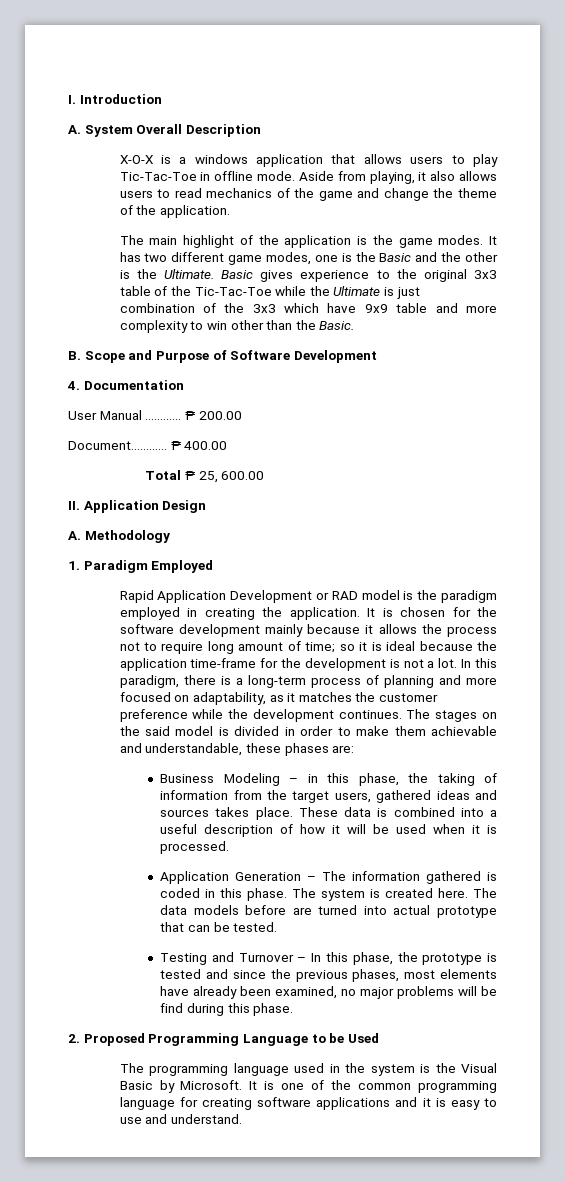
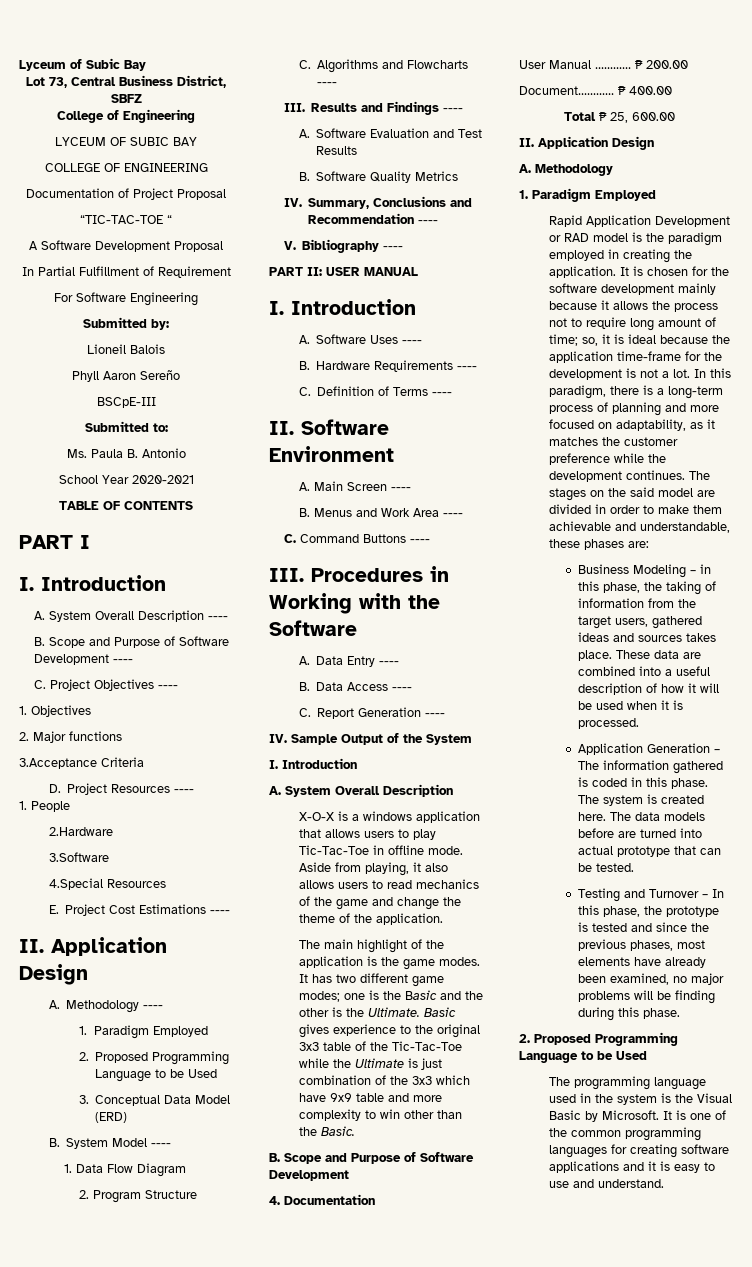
(68, 99) none -> [19,58,146,71] [26,75,226,88] [110,94,142,103] [57,109,195,123] [55,137,197,146] [44,163,208,172] [26,188,226,200] [80,215,172,224] [29,240,223,252] [21,266,231,278] [54,292,198,306] [83,317,169,330] [87,344,165,354] [72,370,180,382] [96,397,156,408] [84,421,168,432] [66,448,186,458] [58,475,194,484] [59,501,193,510] [19,535,90,549] [19,575,166,591] [33,610,228,622] [33,636,229,648] [33,654,133,665] [33,679,178,691] [19,705,91,717] [19,731,122,743] [19,757,144,769] [48,783,195,795] [19,801,70,812] [48,827,113,836] [48,852,109,862] [48,878,166,890] [48,904,231,916] [19,937,167,956] [19,964,88,985] [48,1000,164,1013] [78,1025,208,1039] [78,1051,230,1065] [95,1069,218,1082] [78,1095,231,1106] [95,1112,128,1123] [48,1138,172,1149] [63,1163,186,1177] [78,1190,197,1203] [298,59,469,73] [317,82,338,86] [283,101,464,115] [298,128,483,138] [316,146,358,155] [298,171,459,183] [283,196,473,209] [308,213,439,224] [283,239,404,253] [269,267,418,276] [269,299,416,315] [298,334,423,344] [298,360,478,372] [298,386,453,396] [269,419,389,435] [269,446,394,462] [298,481,411,491] [298,508,463,517] [283,534,430,543] [269,566,449,582] [269,593,440,614] [269,620,357,636] [298,656,400,667] [298,682,413,691] [298,707,446,719] [269,733,472,745] Lyceum of Subic Bay // Lot 73, Central Business District, SBFZ // College of Engineering // LYCEUM OF SUBIC BAY // COLLEGE OF ENGINEERING // Documentation of Project Proposal // “TIC-TAC-TOE “ // A Software Development Proposal // In Partial Fulfillment of Requirement // For Software Engineering // Submitted by: // Lioneil Balois // Phyll Aaron Sereño // BSCpE-III // Submitted to: // Ms. Paula B. Antonio // School Year 2020-2021 // TABLE OF CONTENTS // PART I // I. Introduction // A. System Overall Description ---- // B. Scope and Purpose of Software Development ---- // C. Project Objectives ---- // 1. Objectives // 2. Major functions // 3.Acceptance Criteria // D. Project Resources ---- // 1. People // 2.Hardware // 3.Software // 4.Special Resources // E. Project Cost Estimations ---- // II. Application Design // A. Methodology ---- // 1. Paradigm Employed // 2. Proposed Programming Language to be Used // 3. Conceptual Data Model (ERD) // B. System Model ---- // 1. Data Flow Diagram // 2. Program Structure // C. Algorithms and Flowcharts ---- // III. Results and Findings ---- // A. Software Evaluation and Test Results // B. Software Quality Metrics // IV. Summary, Conclusions and Recommendation ---- // V. Bibliography ---- // PART II: USER MANUAL // I. Introduction // A. Software Uses ---- // B. Hardware Requirements ---- // C. Definition of Terms ---- // II. Software Environment // A. Main Screen ---- // B. Menus and Work Area ---- // C. Command Buttons ---- // III. Procedures in Working with the Software // A. Data Entry ---- // B. Data Access ---- // C. Report Generation ---- // IV. Sample Output of the System //
[266,252,312,265] modes, -> [298,991,340,1002] modes;
[339,644,355,651] so -> [581,337,598,346] so,
[218,727,229,736] is -> [696,490,715,497] are
[377,808,388,817] is -> [683,652,702,659] are
[160,1003,184,1013] find -> [675,990,716,1004] finding
[119,1097,175,1110] language -> [548,1145,607,1158] languages

